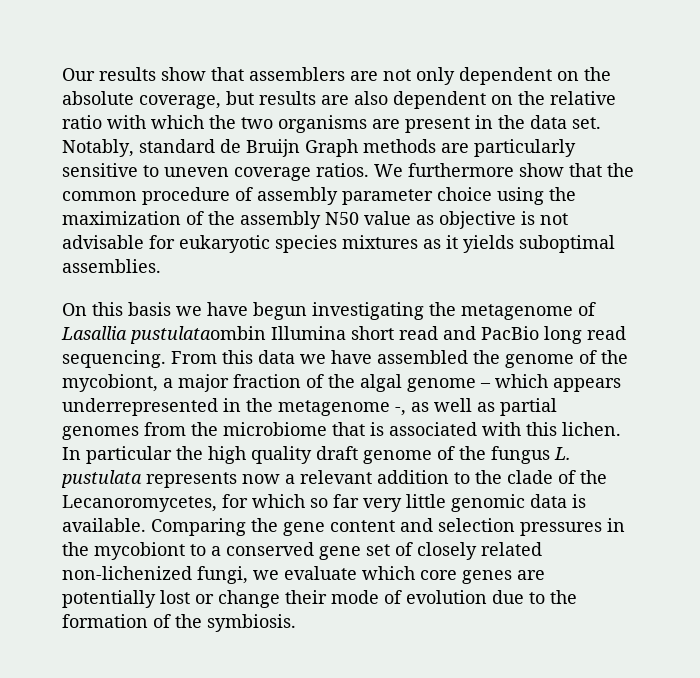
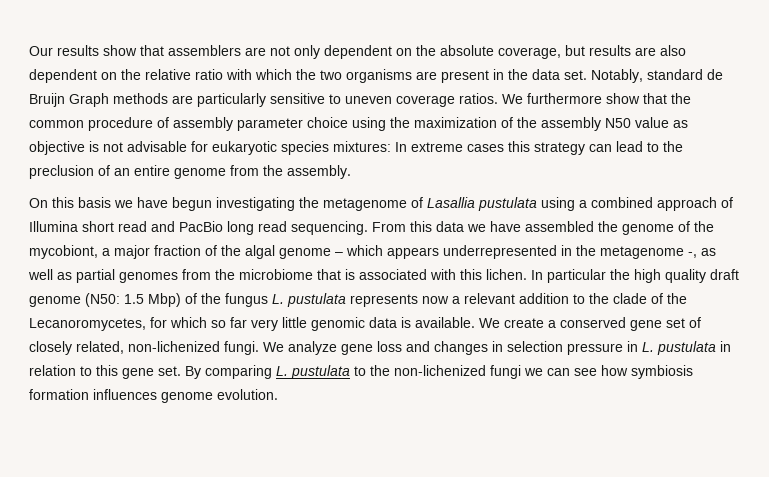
[342,235,615,253] [62,259,161,273] mixtures as it yields suboptimal assemblies. -> [333,141,683,155] [29,165,351,179] mixtures: In extreme cases this strategy can lead to the preclusion of an entire genome from the assembly.
[130,326,266,344] pustulataombin -> [478,197,733,211] pustulata using a combined approach of
(432, 457) none -> [85,293,181,307] (N50: 1.5 Mbp)
[151,518,625,536] [62,542,206,560] Comparing the gene content and selection pressures in the mycobiont to -> [479,318,544,328] We create
[481,542,542,556] [62,566,545,584] [62,590,577,608] [62,614,296,632] related non-lichenized fungi, we evaluate which core genes are potentially lost or change their mode of evolution due to the formation of the symbiosis. -> [76,341,731,355] [29,365,693,379] [29,389,278,403] related, non-lichenized fungi. We analyze gene loss and changes in selection pressure in L. pustulata in relation to this gene set. By comparing L. pustulata to the non-lichenized fungi we can see how symbiosis formation influences genome evolution.

